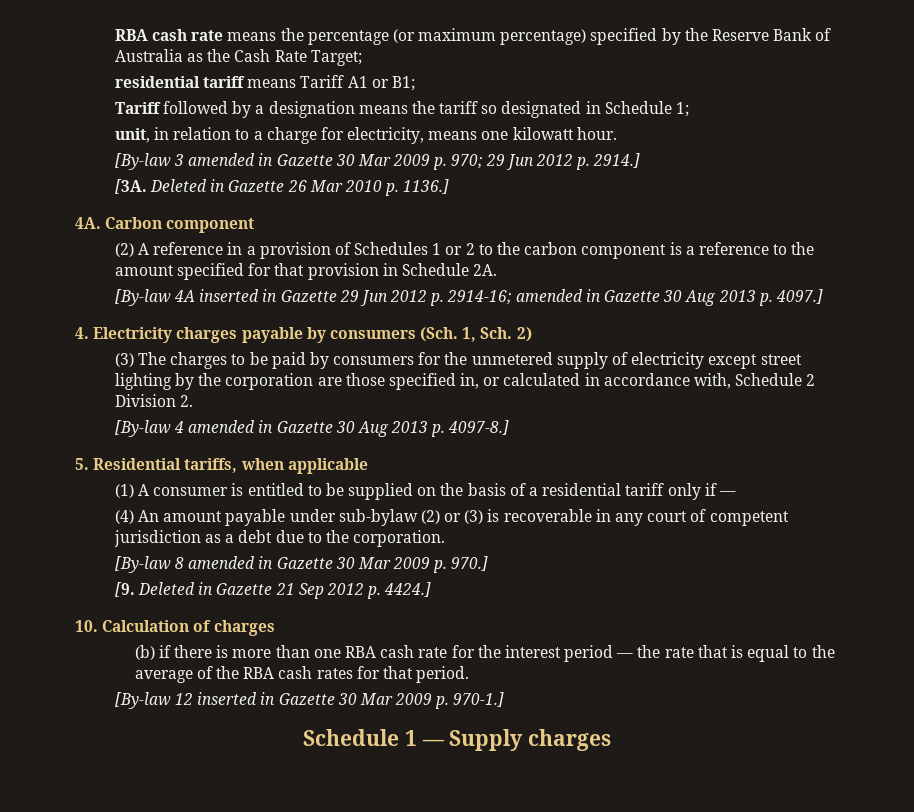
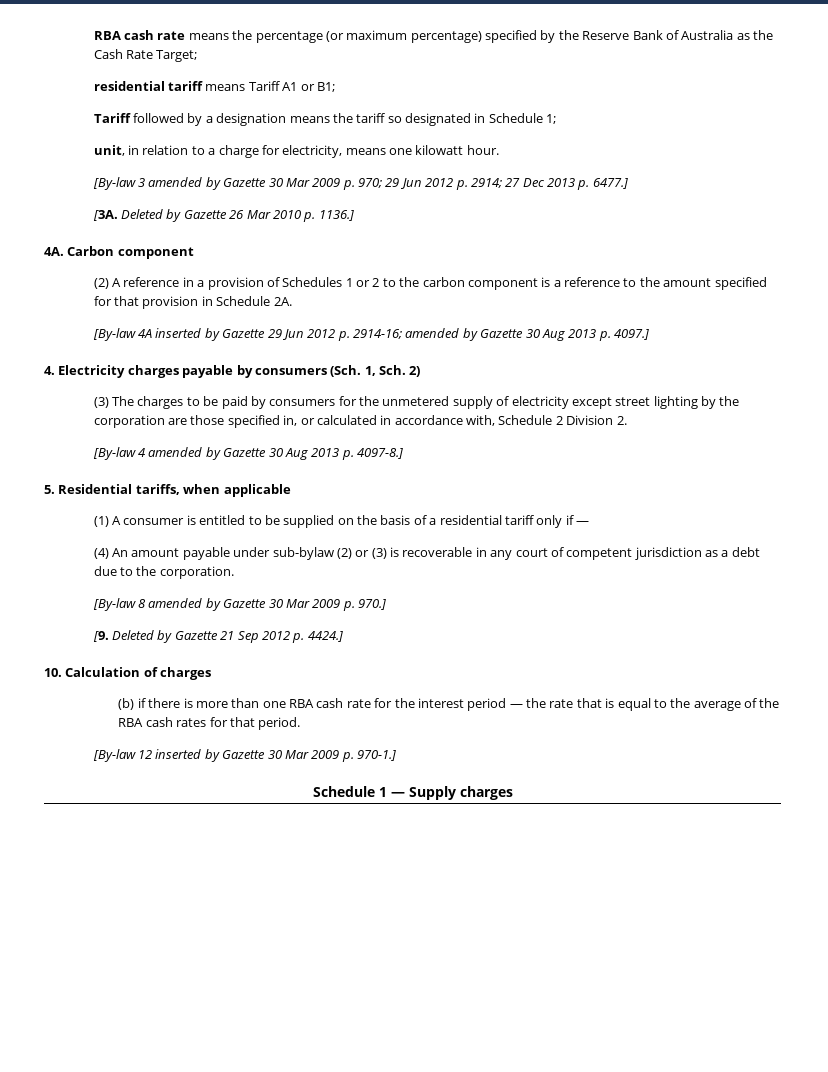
[258,153,274,166] in -> [205,177,221,190] by
[593,153,641,168] 2914.] -> [470,178,628,190] 2914; 27 Dec 2013 p. 6477.]
[210,179,226,192] in -> [166,209,182,222] by
[262,289,278,302] in -> [204,328,220,341] by
[585,289,601,302] in -> [462,328,478,341] by
[258,420,274,433] in -> [205,447,221,460] by
[258,556,274,569] in -> [205,598,221,611] by
[198,582,214,595] in -> [157,630,173,643] by
[260,692,276,705] in -> [204,749,220,762] by

